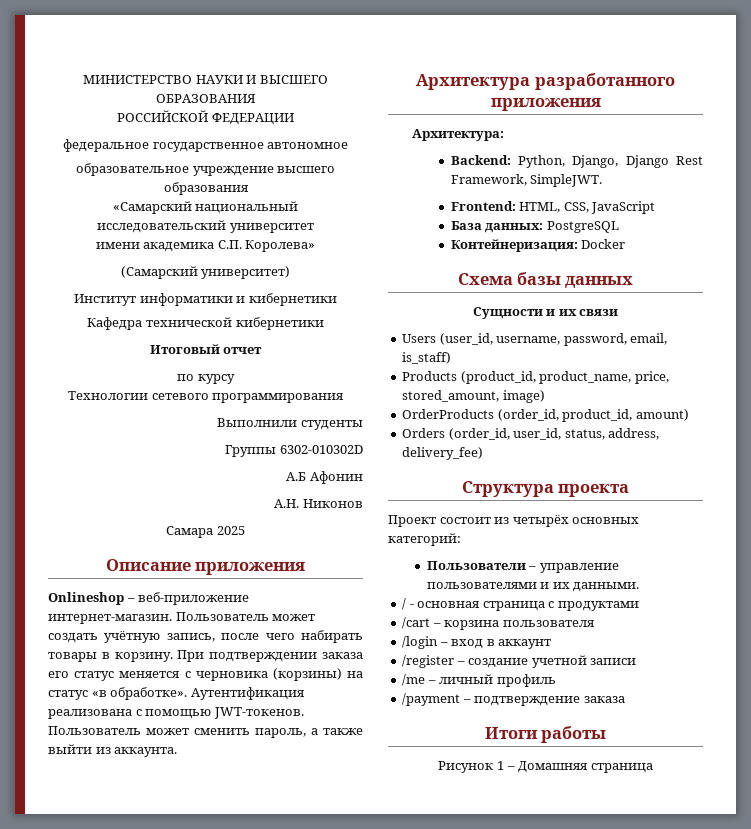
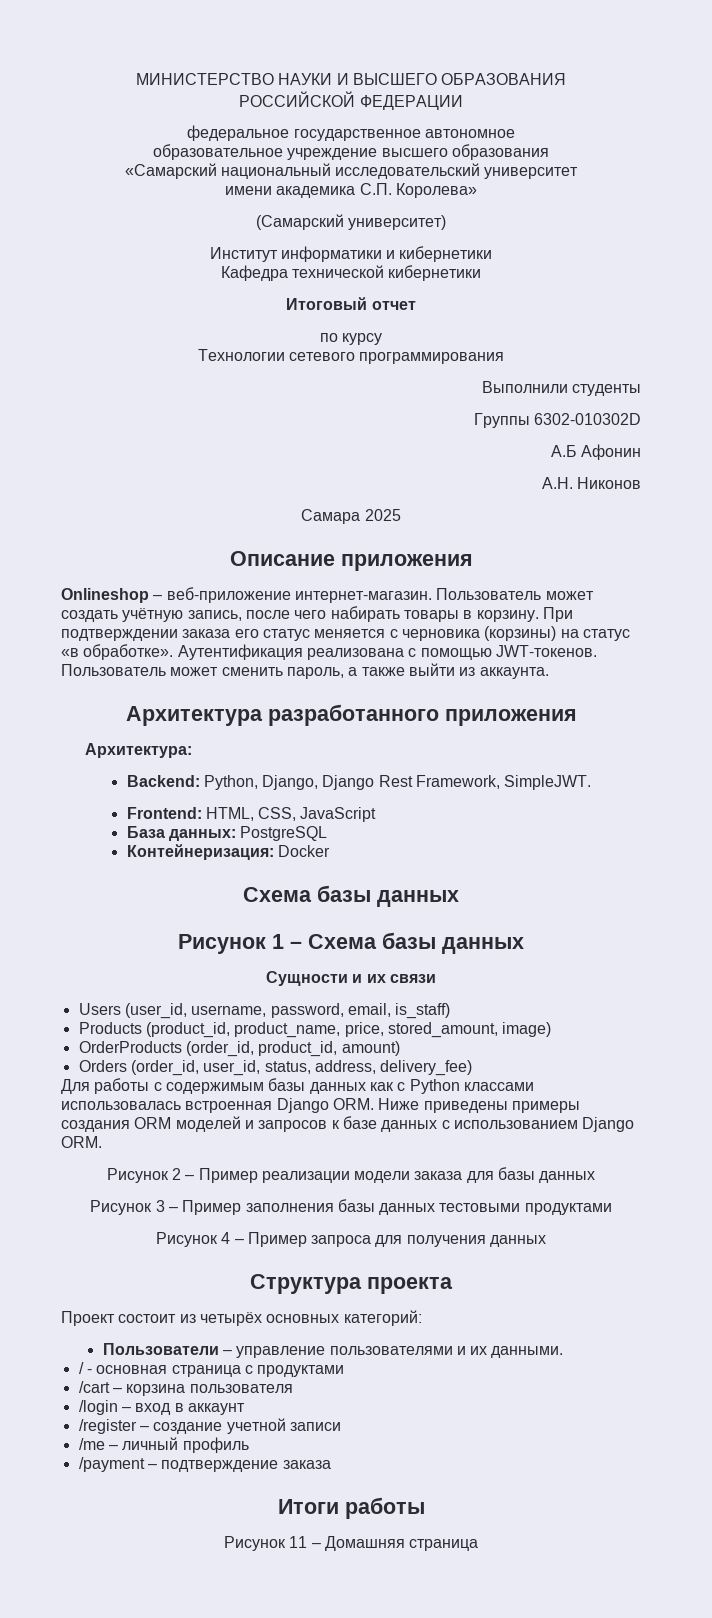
(634, 282) none -> [178,932,524,954] // Рисунок 1 – Схема базы данных
(484, 453) none -> [61,1078,534,1094] [61,1098,580,1113] [61,1116,635,1132] [61,1136,102,1148] [106,1167,596,1183] [90,1199,612,1215] [155,1232,547,1247] // Для работы с содержимым базы данных как с Python классами использовалась встроенная Django ORM. Ниже приведены примеры создания ORM моделей и запросов к базе данных с использованием Django ORM. // Рисунок 2 – Пример реализации модели заказа для базы данных // Рисунок 3 – Пример заполнения базы данных тестовыми продуктами // Рисунок 4 – Пример запроса для получения данных
[496,761,504,770] 1 -> [289,1536,308,1548] 11

